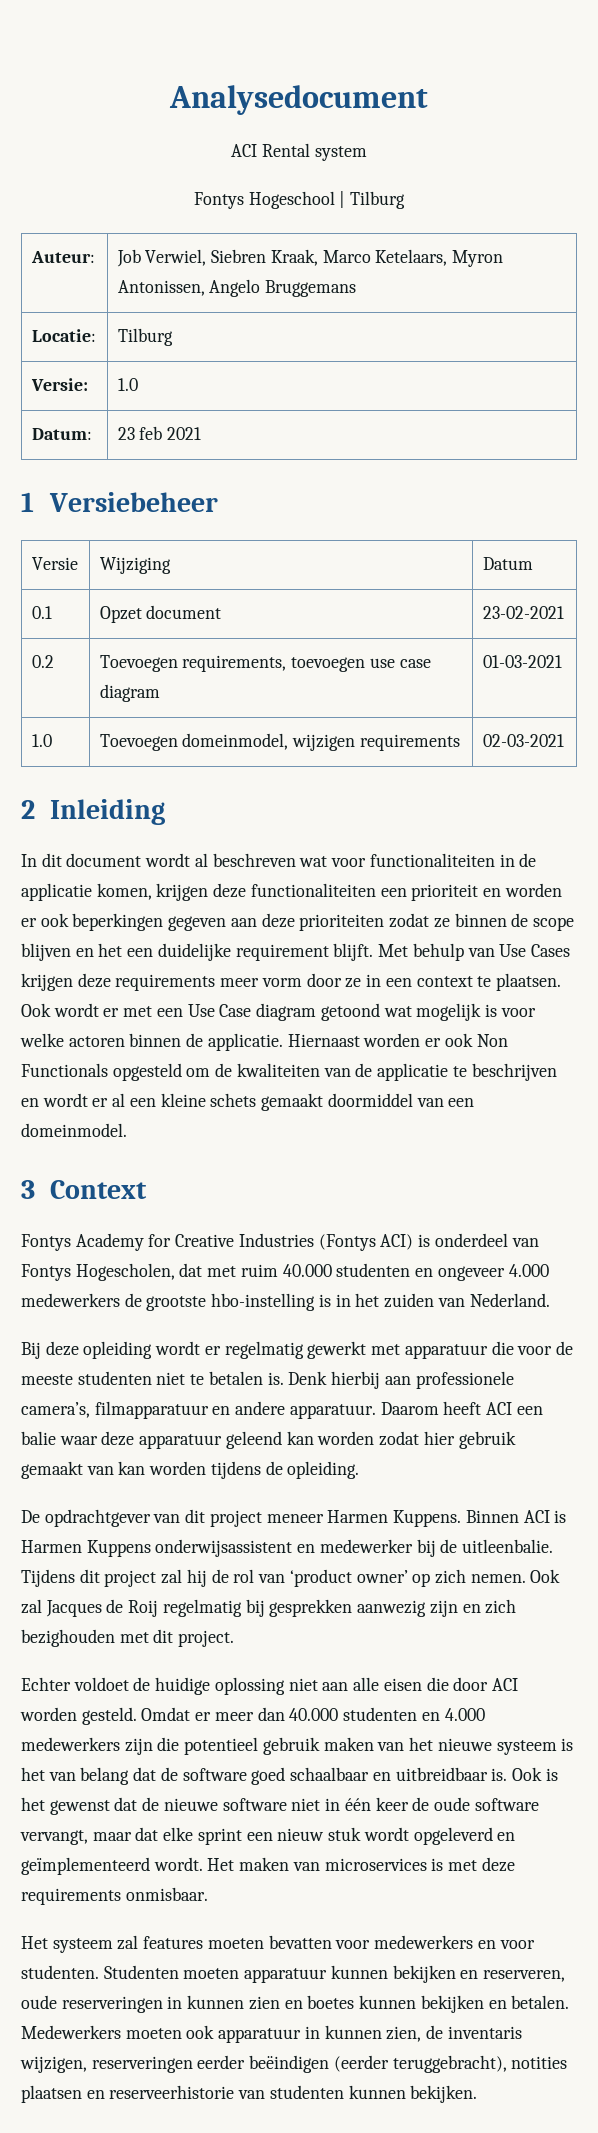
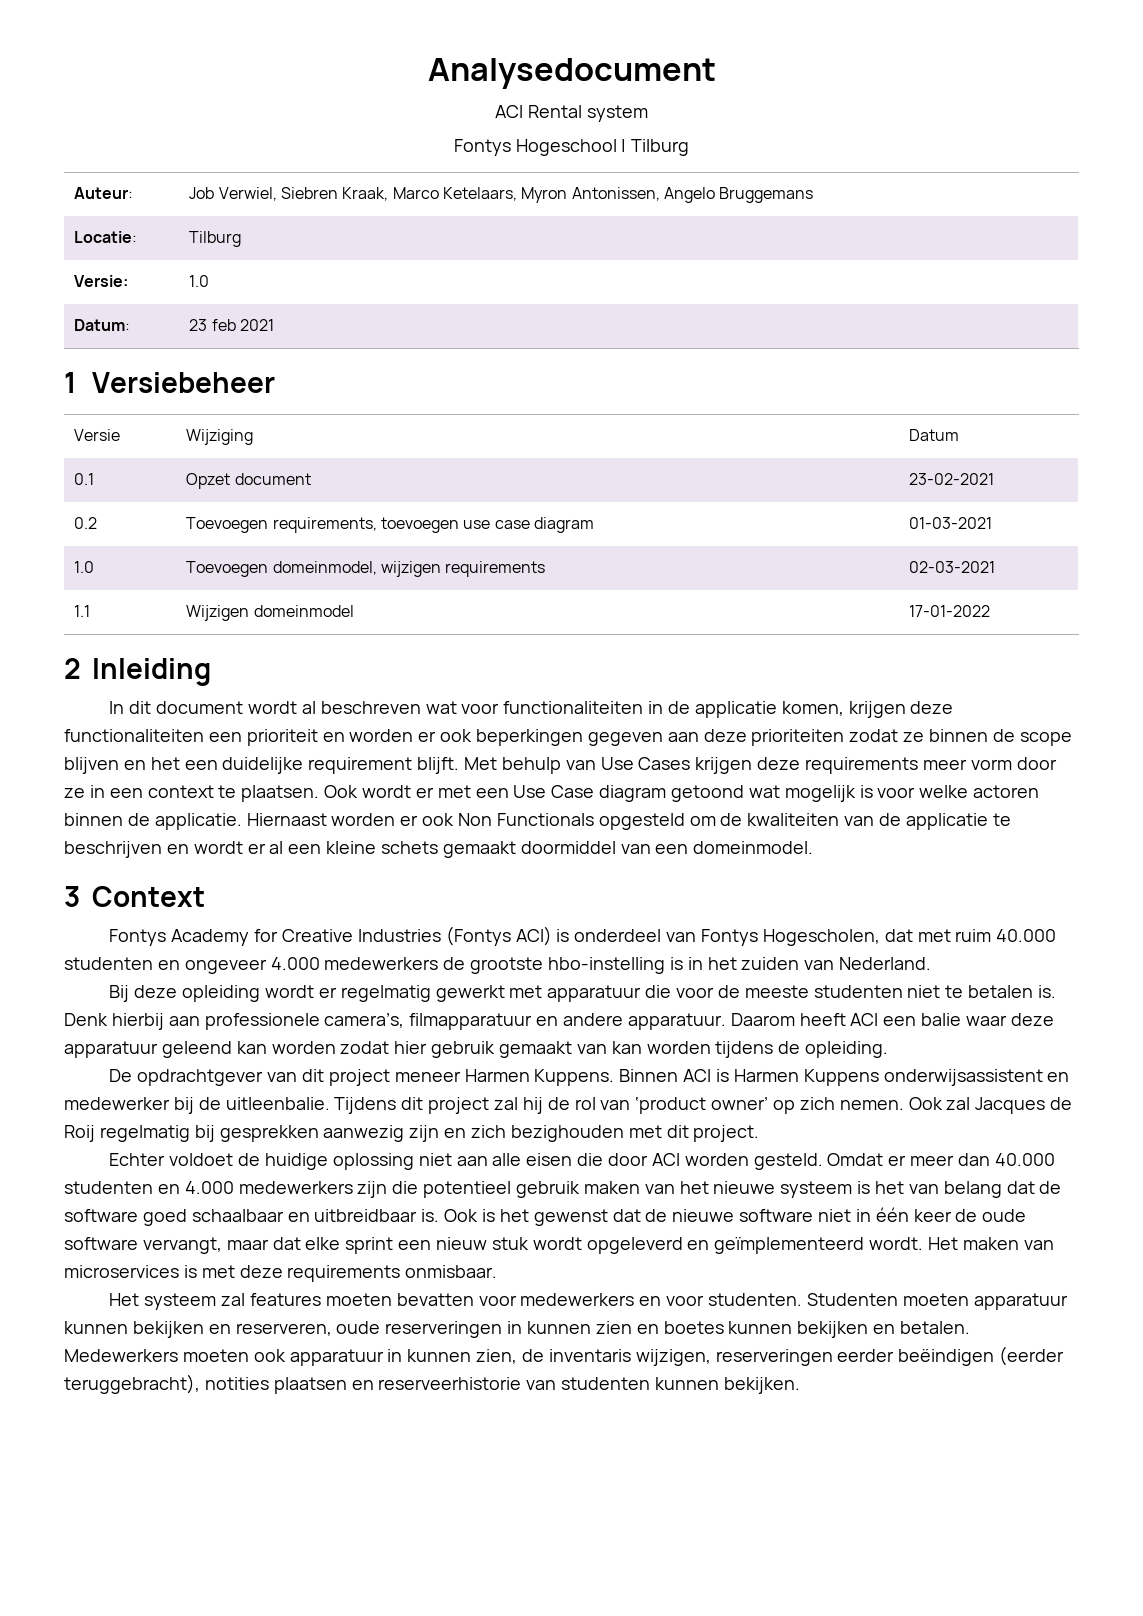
(564, 740) none -> [74,605,91,617] [186,605,354,621] [909,605,991,617] // 1.1 | Wijzigen domeinmodel | 17-01-2022

